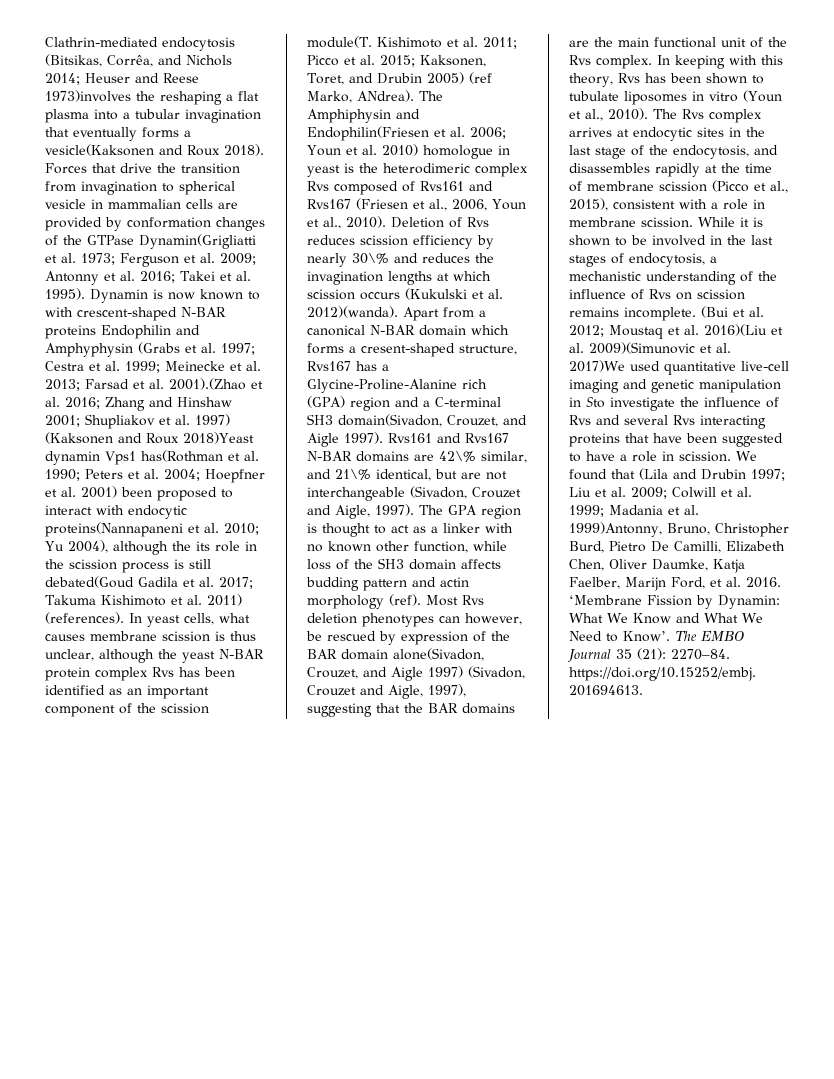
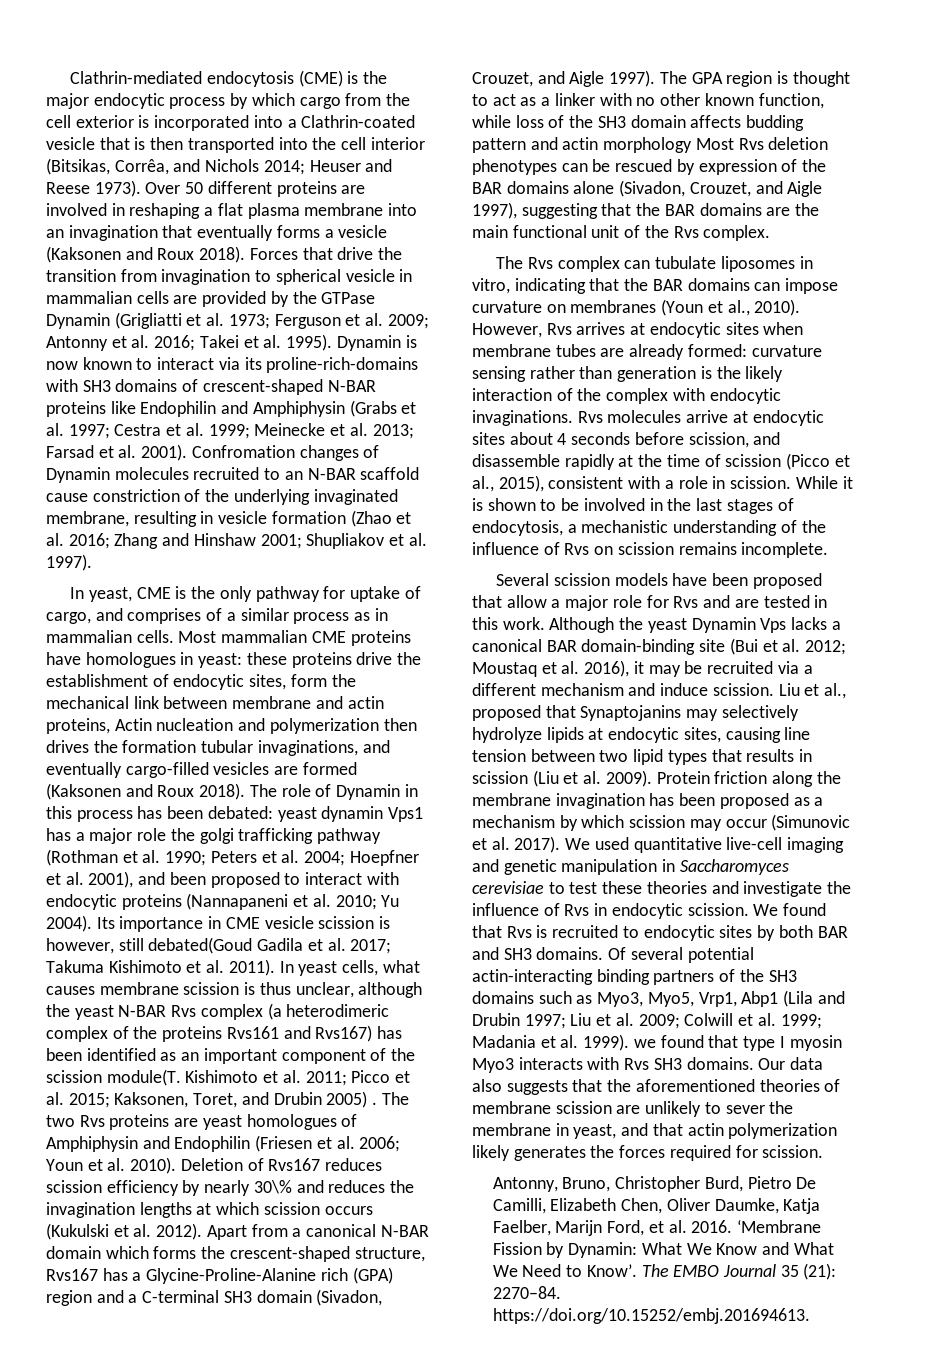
(235, 44) none -> [298,70,388,87] [46,93,411,109] [46,115,416,131] [46,137,425,153] (CME) is the major endocytic process by which cargo from the cell exterior is incorporated into a Clathrin-coated vesicle that is then transported into the cell interior
[45,90,155,102] 1973)involves the -> [94,180,366,197] [46,203,125,216] 1973). Over 50 different proteins are involved in
[94,109,180,120] into a tubular -> [304,203,418,216] [46,229,64,238] membrane into an
[45,144,154,156] vesicle(Kaksonen -> [338,225,388,238] [46,246,121,263] vesicle (Kaksonen
[127,217,265,231] [45,234,256,249] conformation changes of the GTPase Dynamin(Grigliatti -> [292,291,376,304] [46,312,182,329] the GTPase Dynamin (Grigliatti
[45,307,73,317] with -> [157,357,419,373] [46,379,199,392] interact via its proline-rich-domains with SH3 domains of
(96, 332) none -> [110,401,136,414] like
[45,343,133,357] Amphyphysin -> [252,401,345,417] Amphiphysin
[169,378,246,390] 2001).(Zhao -> [141,444,380,461] [46,467,420,483] [46,489,398,505] [46,510,392,527] 2001). Confromation changes of Dynamin molecules recruited to an N-BAR scaffold cause constriction of the underlying invaginated membrane, resulting in vesicle formation (Zhao
[195,414,230,426] [45,432,254,444] [45,450,223,465] 1997) (Kaksonen and Roux 2018)Yeast dynamin Vps1 has(Rothman -> [46,554,92,571] [70,586,421,602] [46,608,388,624] [46,630,411,646] [46,652,422,668] [46,674,356,690] [46,696,384,709] [46,718,417,734] [46,740,390,756] [46,762,357,778] [46,783,418,800] [46,806,424,822] [46,828,382,844] [46,849,118,866] 1997). // In yeast, CME is the only pathway for uptake of cargo, and comprises of a similar process as in mammalian cells. Most mammalian CME proteins have homologues in yeast: these proteins drive the establishment of endocytic sites, form the mechanical link between membrane and actin proteins, Actin nucleation and polymerization then drives the formation tubular invaginations, and eventually cargo-filled vesicles are formed (Kaksonen and Roux 2018). The role of Dynamin in this process has been debated: yeast dynamin Vps1 has a major role the golgi trafficking pathway (Rothman
[81,486,117,498] 2001) -> [88,871,166,888] 2001), and
[45,522,183,537] proteins(Nannapaneni -> [121,893,289,910] proteins (Nannapaneni
[68,540,257,555] [45,559,184,573] 2004), although the its role in the scission process is -> [46,915,391,932] [46,938,114,954] 2004). Its importance in CME vesicle scission is however,
[206,594,242,606] [45,612,124,624] 2011) (references). -> [228,959,275,976] 2011).
[45,667,174,681] protein complex Rvs -> [171,1003,390,1020] [46,1025,373,1042] Rvs complex (a heterodimeric complex of the proteins Rvs161 and Rvs167)
[468,72,492,84] [307,90,443,103] [307,109,420,123] [307,126,429,141] (ref Marko, ANdrea). The Amphiphysin and Endophilin(Friesen -> [372,1092,409,1105] [46,1114,358,1130] [46,1135,313,1152] . The two Rvs proteins are yeast homologues of Amphiphysin and Endophilin (Friesen
[381,144,510,159] [307,163,528,177] [307,181,493,195] [307,198,526,211] [307,217,341,229] 2010) homologue in yeast is the heterodimeric complex Rvs composed of Rvs161 and Rvs167 (Friesen et al., 2006, Youn et al., -> (126, 1164) none
[467,217,489,227] Rvs -> [268,1158,321,1171] Rvs167
[307,306,398,318] 2012)(wanda). -> [156,1223,203,1240] 2012).
[349,343,455,357] a cresent-shaped -> [201,1246,350,1262] the crescent-shaped
[338,414,442,427] domain(Sivadon, -> [256,1289,383,1306] domain (Sivadon,
[388,433,509,443] [307,451,527,463] [307,469,507,481] [307,486,521,501] [307,504,414,519] Rvs161 and Rvs167 N-BAR domains are 42\% similar, and 21\% identical, but are not interchangeable (Sivadon, Crouzet and Aigle, 1997). -> (656, 78) none
[328,541,409,552] known other -> [660,93,754,106] other known
[389,594,421,606] (ref). -> (693, 145) none
[465,613,522,625] however, -> (588, 167) none
[341,648,484,661] [307,666,525,681] [307,685,423,699] domain alone(Sivadon, Crouzet, and Aigle 1997) (Sivadon, Crouzet and Aigle, -> [506,180,823,197] domains alone (Sivadon, Crouzet, and Aigle
[657,55,783,69] [569,73,764,87] [569,91,738,105] In keeping with this theory, Rvs has been shown to tubulate liposomes in vitro -> [496,256,813,272] [472,278,839,294] [472,300,657,313] // The Rvs complex can tubulate liposomes in vitro, indicating that the BAR domains can impose curvature on membranes
[653,109,762,123] The Rvs complex -> [472,323,572,338] However, Rvs
[729,127,765,137] [569,145,778,159] [569,163,650,173] in the last stage of the endocytosis, and disassembles -> [763,322,804,335] [472,344,822,360] [472,366,784,382] [472,388,781,404] [472,410,824,426] [472,432,781,448] [472,454,560,467] when membrane tubes are already formed: curvature sensing rather than generation is the likely interaction of the complex with endocytic invaginations. Rvs molecules arrive at endocytic sites about 4 seconds before scission, and disassemble
[587,181,654,191] membrane -> (721, 460) none
[569,217,636,227] membrane -> (726, 482) none
(696, 314) none -> [496,573,822,589] [472,595,828,611] [472,617,841,633] [472,639,726,655] // Several scission models have been proposed that allow a major role for Rvs and are tested in this work. Although the yeast Dynamin Vps lacks a canonical BAR domain-binding site
[704,324,783,336] [569,342,731,354] [569,360,625,372] 2016)(Liu et al. 2009)(Simunovic et al. 2017)We -> [584,660,813,677] [472,683,847,699] [472,705,799,721] [472,727,811,743] [472,749,813,765] [472,770,841,787] [472,793,824,809] [472,814,851,831] [472,836,591,853] 2016), it may be recruited via a different mechanism and induce scission. Liu et al., proposed that Synaptojanins may selectively hydrolyze lipids at endocytic sites, causing line tension between two lipid types that results in scission (Liu et al. 2009). Protein friction along the membrane invagination has been proposed as a mechanism by which scission may occur (Simunovic et al. 2017). We
[586,397,605,408] Sto -> [679,859,789,875] [472,881,739,894] Saccharomyces cerevisiae to test these theories and
[596,415,766,429] [569,433,783,447] [569,451,757,462] [569,469,635,480] and several Rvs interacting proteins that have been suggested to have a role in scission. We found that -> [594,903,827,919] [472,925,848,941] [472,947,754,963] [472,969,797,985] [472,991,779,1007] in endocytic scission. We found that Rvs is recruited to endocytic sites by both BAR and SH3 domains. Of several potential actin-interacting binding partners of the SH3 domains such as Myo3, Myo5, Vrp1, Abp1
[569,522,662,537] 1999)Antonny, -> [583,1034,842,1051] [472,1057,824,1073] [472,1079,841,1095] [472,1101,794,1117] [472,1123,838,1139] [472,1145,824,1161] [492,1177,558,1192] 1999). we found that type I myosin Myo3 interacts with Rvs SH3 domains. Our data also suggests that the aforementioned theories of membrane scission are unlikely to sever the membrane in yeast, and that actin polymerization likely generates the forces required for scission. // Antonny,

